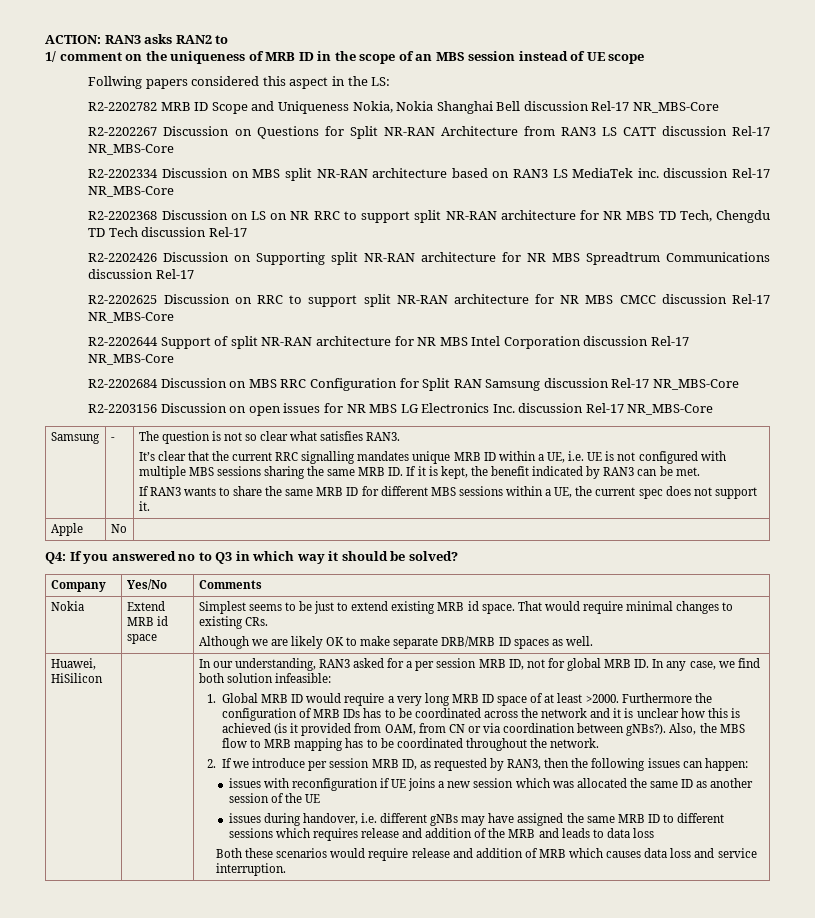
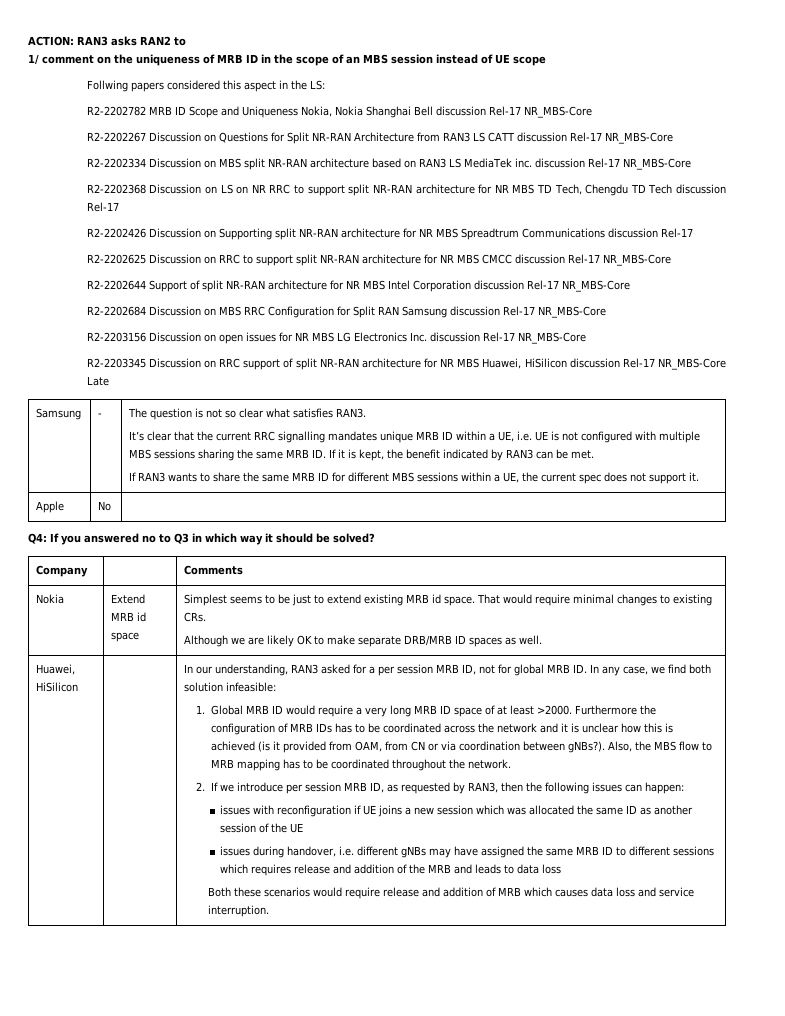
(714, 409) none -> [86,358,726,370] [86,376,109,386] // R2-2203345 Discussion on RRC support of split NR-RAN architecture for NR MBS Huawei, HiSilicon discussion Rel-17 NR_MBS-Core Late
[126,579,167,590] Yes/No -> (89, 571) none

